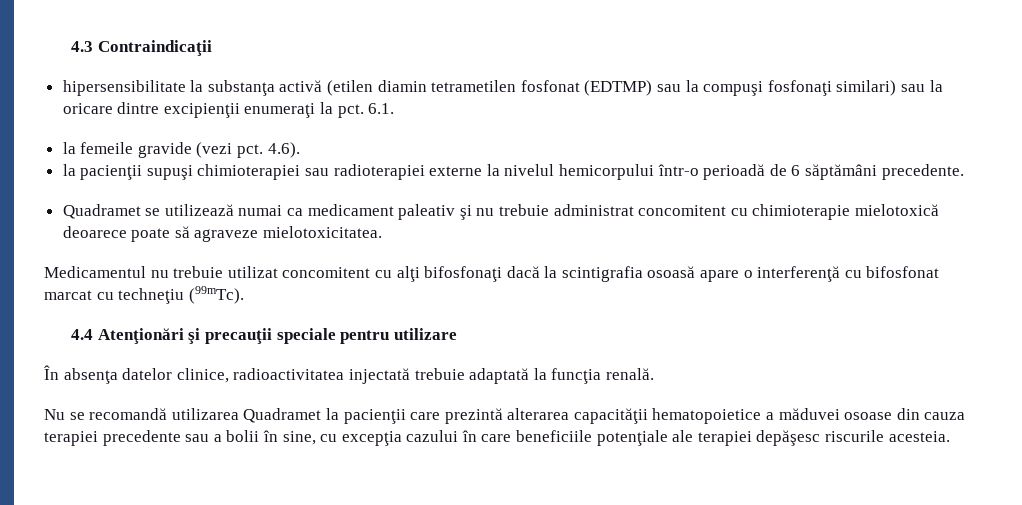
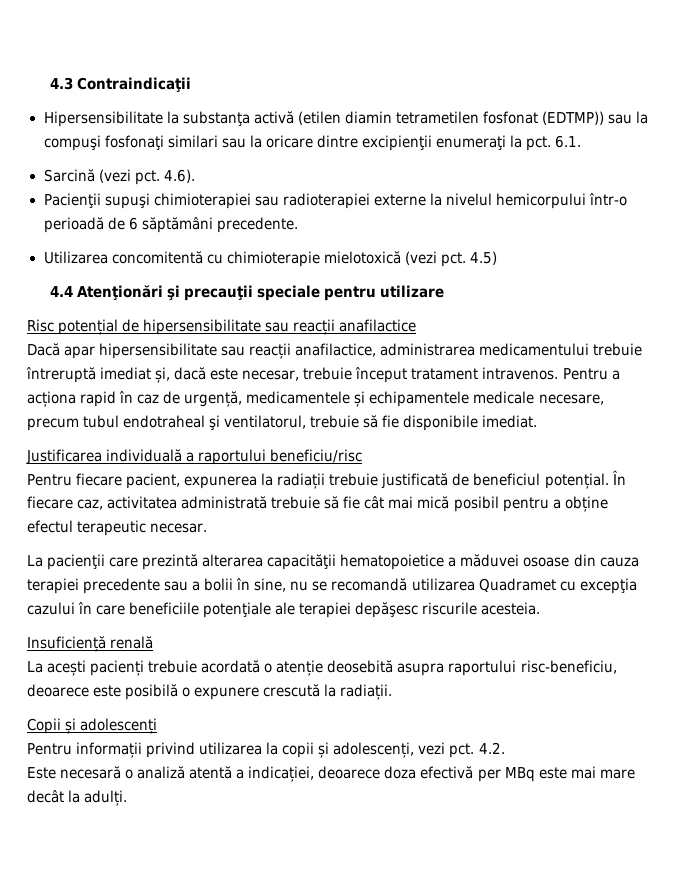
[62,80,186,96] hipersensibilitate -> [43,111,163,127] Hipersensibilitate
[584,80,653,96] (EDTMP) -> [541,111,604,125] (EDTMP))
[836,80,897,96] similari) -> [167,135,218,148] similari
[62,142,192,158] la femeile gravide -> [43,169,95,182] Sarcină
[62,164,143,180] la pacienţii -> [43,193,101,208] Pacienţii
[62,204,939,220] [62,226,383,242] [44,266,940,282] [44,286,244,304] Quadramet se utilizează numai ca medicament paleativ şi nu trebuie administrat concomitent cu chimioterapie mielotoxică deoarece poate să agraveze mielotoxicitatea. // Medicamentul nu trebuie utilizat concomitent cu alţi bifosfonaţi dacă la scintigrafia osoasă apare o interferenţă cu bifosfonat marcat cu techneţiu (99mTc). -> [43,251,497,267] Utilizarea concomitentă cu chimioterapie mielotoxică (vezi pct. 4.5)
[44,365,654,384] [44,408,339,423] În absenţa datelor clinice, radioactivitatea injectată trebuie adaptată la funcţia renală. // Nu se recomandă utilizarea Quadramet la -> [27,319,417,335] [27,343,643,359] [26,367,620,383] [27,391,604,407] [27,415,538,431] [26,449,363,465] [27,470,626,489] [27,496,608,512] [27,520,208,536] [27,555,43,567] Risc potențial de hipersensibilitate sau reacții anafilactice // Dacă apar hipersensibilitate sau reacții anafilactice, administrarea medicamentului trebuie întreruptă imediat și, dacă este necesar, trebuie început tratament intravenos. Pentru a acționa rapid în caz de urgență, medicamentele și echipamentele medicale necesare, precum tubul endotraheal şi ventilatorul, trebuie să fie disponibile imediat. // Justificarea individuală a raportului beneficiu/risc // Pentru fiecare pacient, expunerea la radiații trebuie justificată de beneficiul potențial. În fiecare caz, activitatea administrată trebuie să fie cât mai mică posibil pentru a obține efectul terapeutic necesar. // La
(316, 438) none -> [290,578,556,592] nu se recomandă utilizarea Quadramet
(950, 436) none -> [27,636,154,652] [27,660,617,676] [27,684,393,700] [27,718,158,734] [27,742,505,758] [27,766,635,782] [27,790,128,806] // Insuficiență renală // La acești pacienți trebuie acordată o atenție deosebită asupra raportului risc-beneficiu, deoarece este posibilă o expunere crescută la radiații. // Copii și adolescenți // Pentru informații privind utilizarea la copii și adolescenți, vezi pct. 4.2. // Este necesară o analiză atentă a indicației, deoarece doza efectivă per MBq este mai mare decât la adulți.

